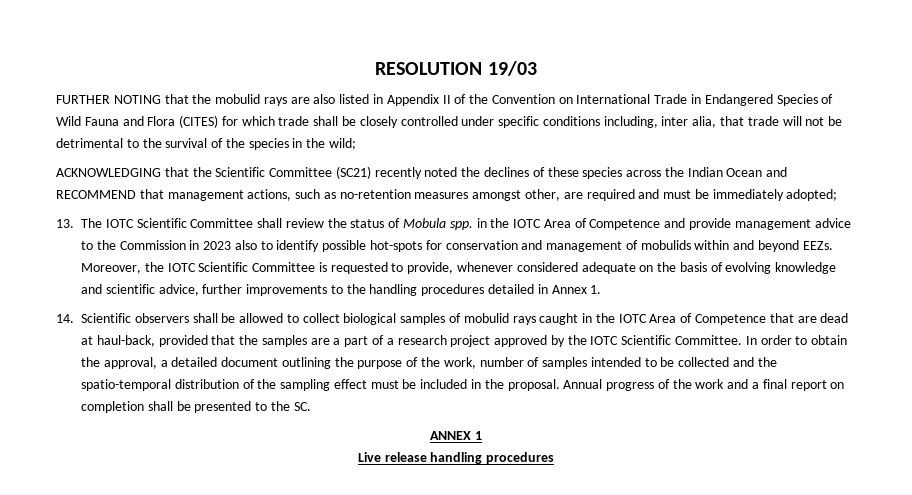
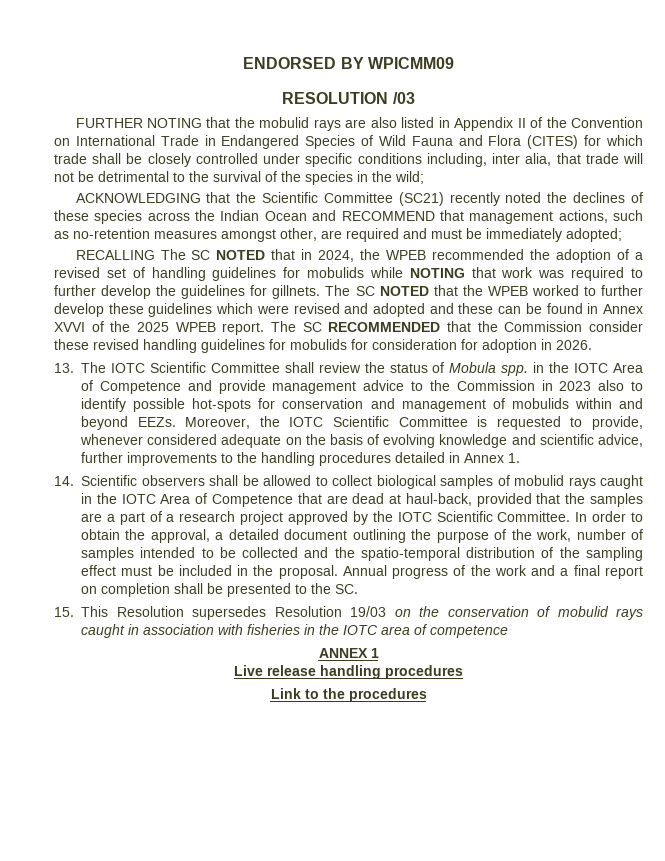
[375,61,537,76] RESOLUTION 19/03 -> [243,57,454,69] [282,92,415,104] ENDORSED BY WPICMM09 // RESOLUTION /03
(838, 195) none -> [75,249,643,263] [54,267,643,281] [54,285,643,299] [54,303,643,317] [54,321,643,335] [54,339,592,353] // RECALLING The SC NOTED that in 2024, the WPEB recommended the adoption of a revised set of handling guidelines for mobulids while NOTING that work was required to further develop the guidelines for gillnets. The SC NOTED that the WPEB worked to further develop these guidelines which were revised and adopted and these can be found in Annex XVVI of the 2025 WPEB report. The SC RECOMMENDED that the Commission consider these revised handling guidelines for mobulids for consideration for adoption in 2026.
(311, 406) none -> [54,606,643,620] [81,624,508,638] // 15. This Resolution supersedes Resolution 19/03 on the conservation of mobulid rays caught in association with fisheries in the IOTC area of competence
(555, 458) none -> [270,688,427,702] // Link to the procedures

